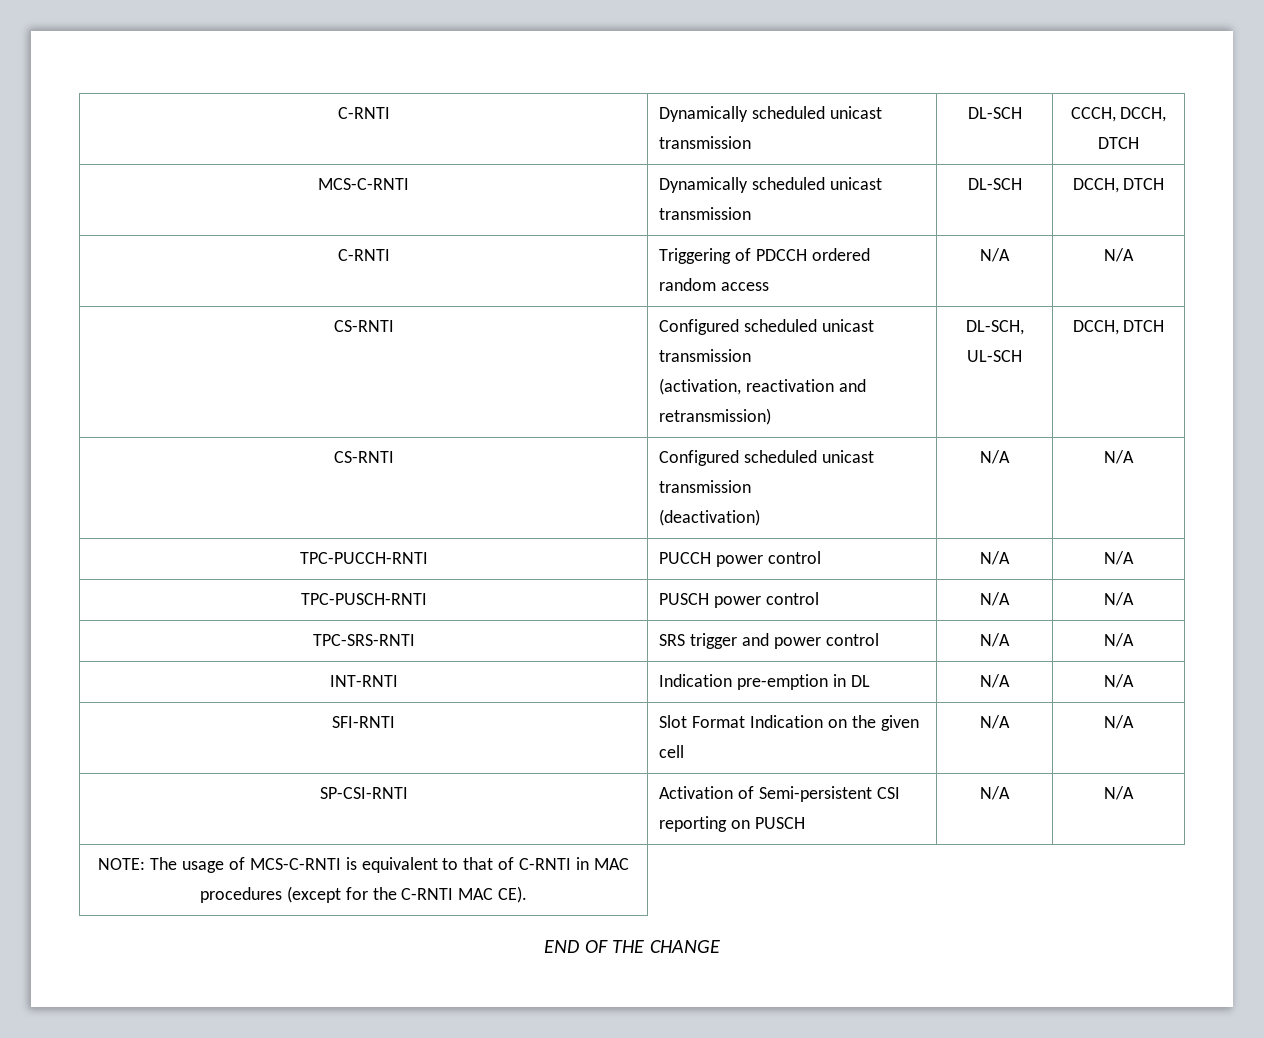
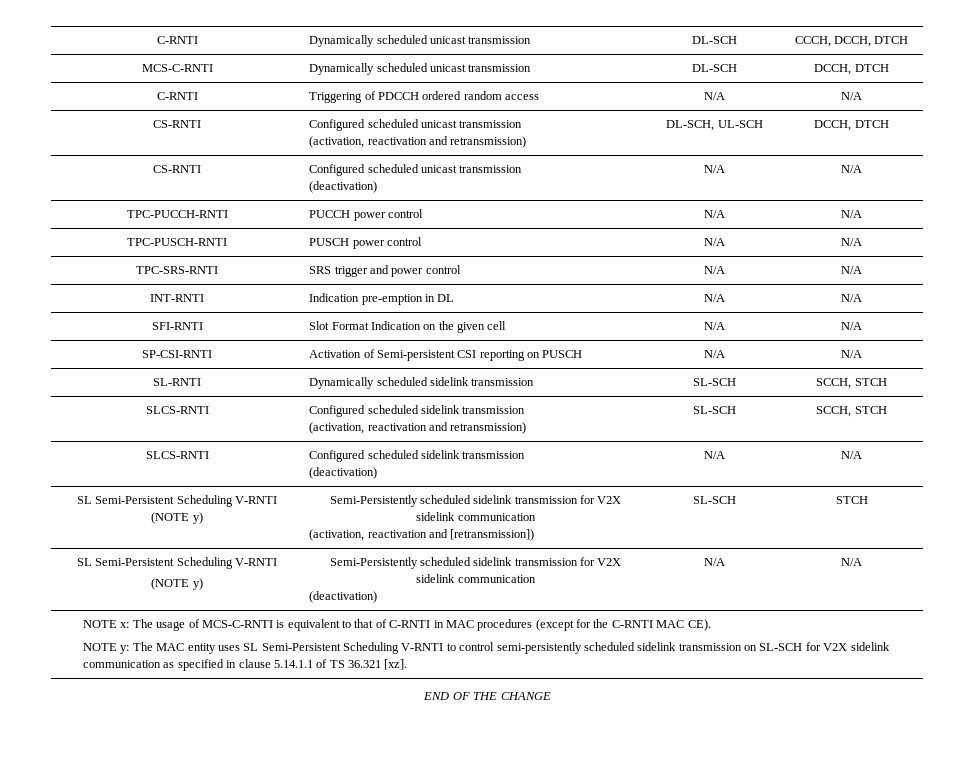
[98,858,146,870] NOTE: -> [153,378,201,386] [309,377,535,389] [693,378,736,386] [816,378,887,389] [145,406,209,414] [309,405,526,417] [309,422,527,434] [693,406,736,414] [816,406,887,417] [145,451,209,459] [309,450,526,462] [309,467,378,479] [704,451,725,459] [841,451,862,459] [76,495,278,507] [151,512,203,524] [329,495,622,507] [416,512,536,521] [309,529,535,541] [693,496,736,504] [835,496,868,504] [76,557,278,569] [151,578,203,590] [329,557,622,569] [416,574,536,583] [309,591,378,603] [704,558,725,566] [841,558,862,566] [83,620,130,628] SL-RNTI | Dynamically scheduled sidelink transmission | SL-SCH | SCCH, STCH // SLCS-RNTI | Configured scheduled sidelink transmission // (activation, reactivation and retransmission) | SL-SCH | SCCH, STCH // SLCS-RNTI | Configured scheduled sidelink transmission // (deactivation) | N/A | N/A // SL Semi-Persistent Scheduling V-RNTI (NOTE y) | Semi-Persistently scheduled sidelink transmission for V2X sidelink communication // (activation, reactivation and [retransmission]) | SL-SCH | STCH // SL Semi-Persistent Scheduling V-RNTI // (NOTE y) | Semi-Persistently scheduled sidelink transmission for V2X sidelink communication // (deactivation) | N/A | N/A // NOTE x:
(528, 894) none -> [83,642,890,654] [83,659,408,671] // NOTE y: The MAC entity uses SL Semi-Persistent Scheduling V-RNTI to control semi-persistently scheduled sidelink transmission on SL-SCH for V2X sidelink communication as specified in clause 5.14.1.1 of TS 36.321 [xz].

